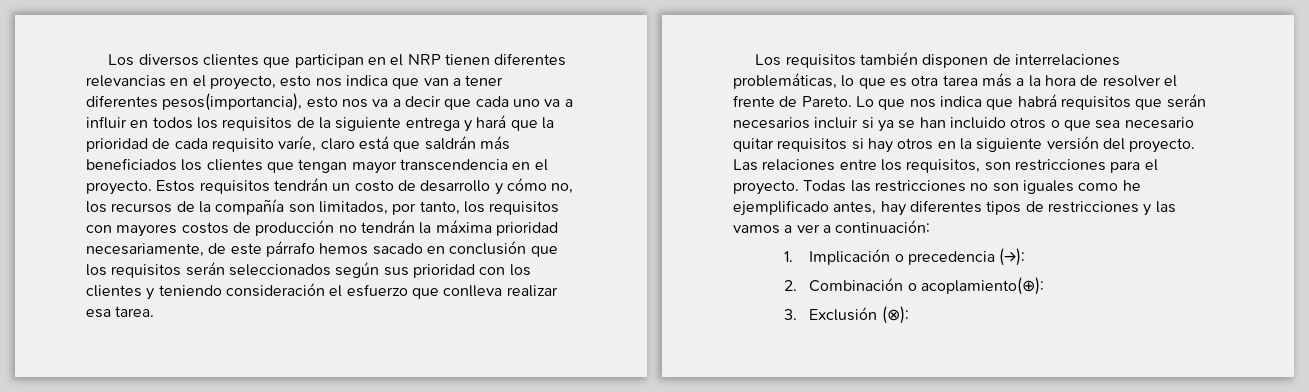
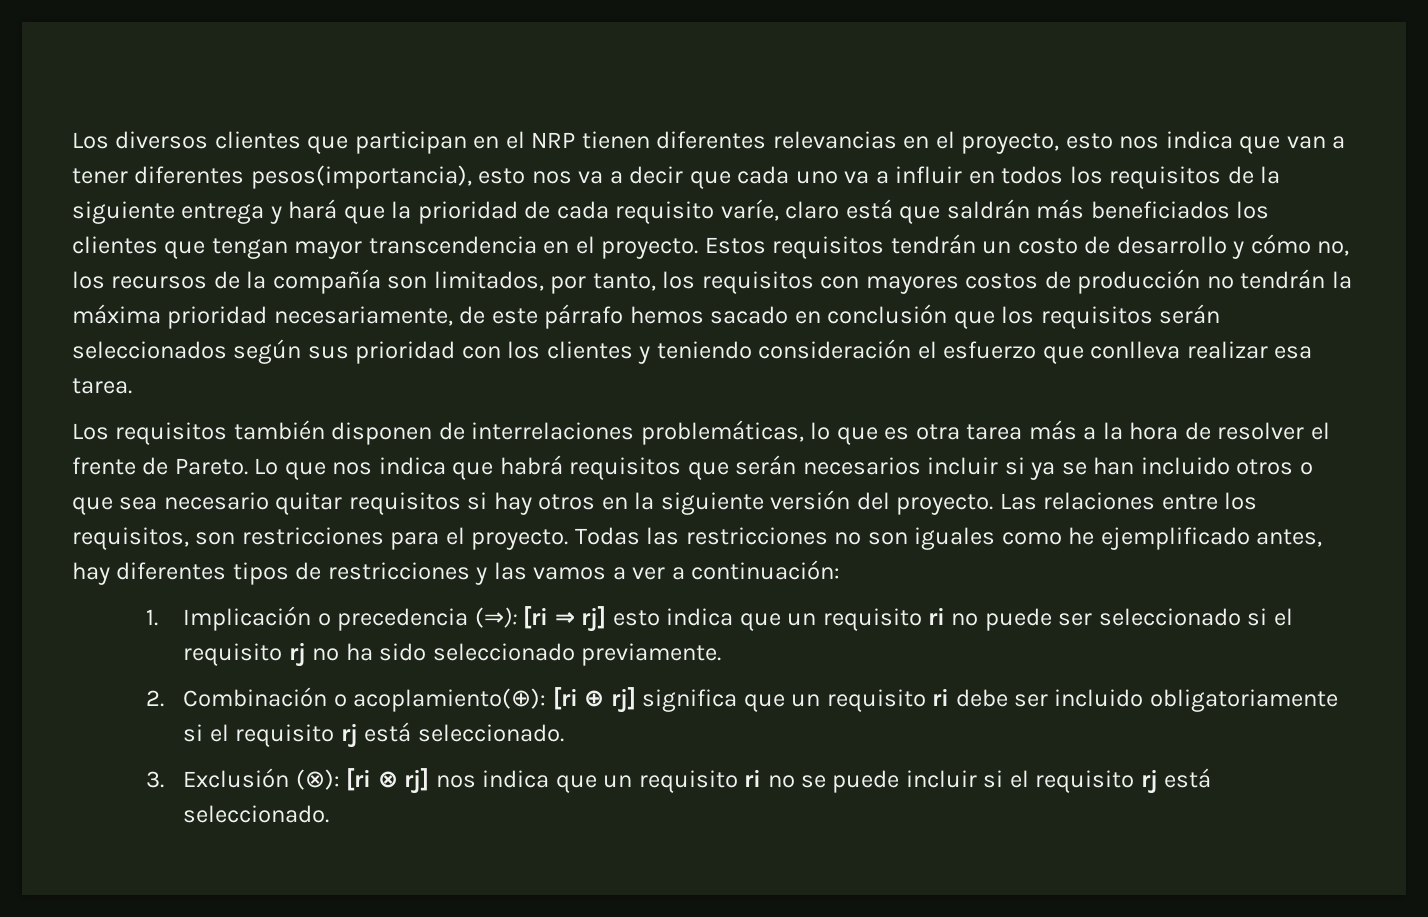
[999,248,1026,266] [783,277,1045,295] [783,306,909,324] (→): // 2. Combinación o acoplamiento(⊕): // 3. Exclusión (⊗): -> [474,606,1293,632] [183,642,722,667] [146,687,1338,713] [183,722,564,748] [146,768,1212,794] [183,805,330,823] (⇒): [ri ⇒ rj] esto indica que un requisito ri no puede ser seleccionado si el requisito rj no ha sido seleccionado previamente. // 2. Combinación o acoplamiento(⊕): [ri ⊕ rj] significa que un requisito ri debe ser incluido obligatoriamente si el requisito rj está seleccionado. // 3. Exclusión (⊗): [ri ⊗ rj] nos indica que un requisito ri no se puede incluir si el requisito rj está seleccionado.

